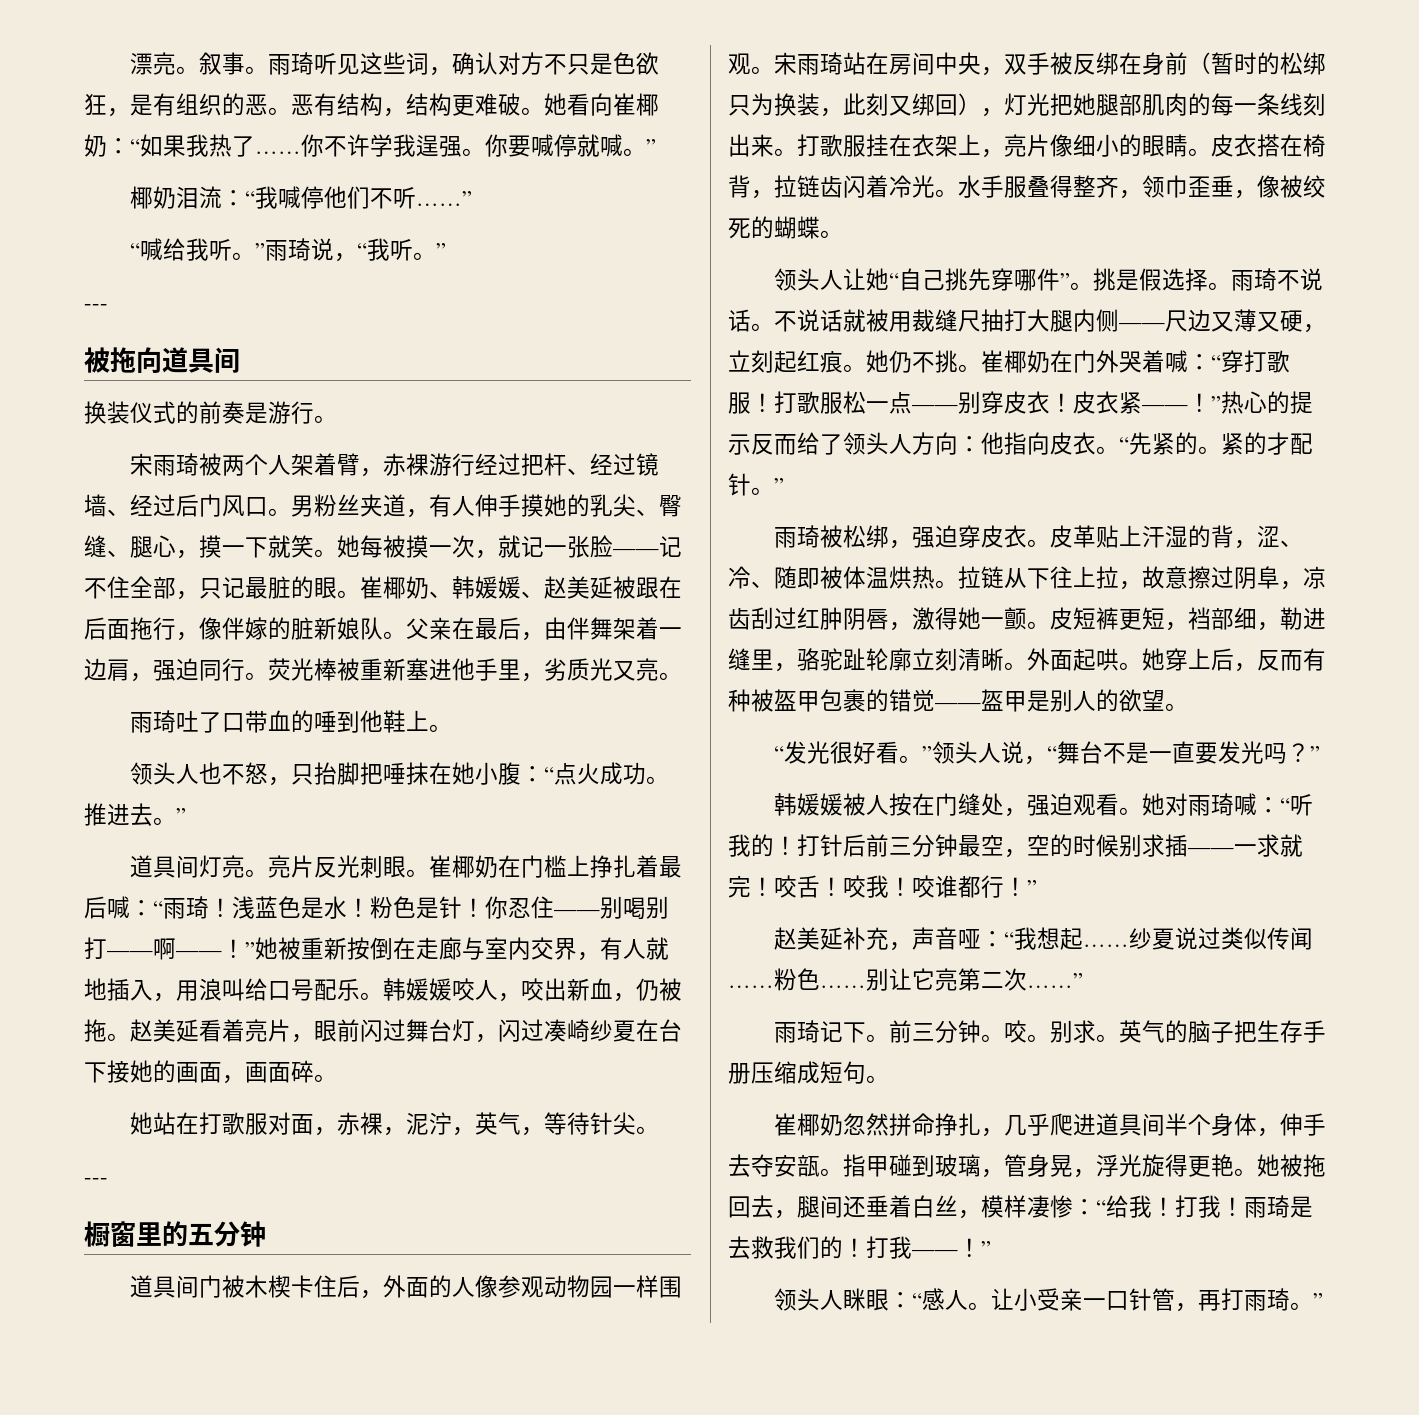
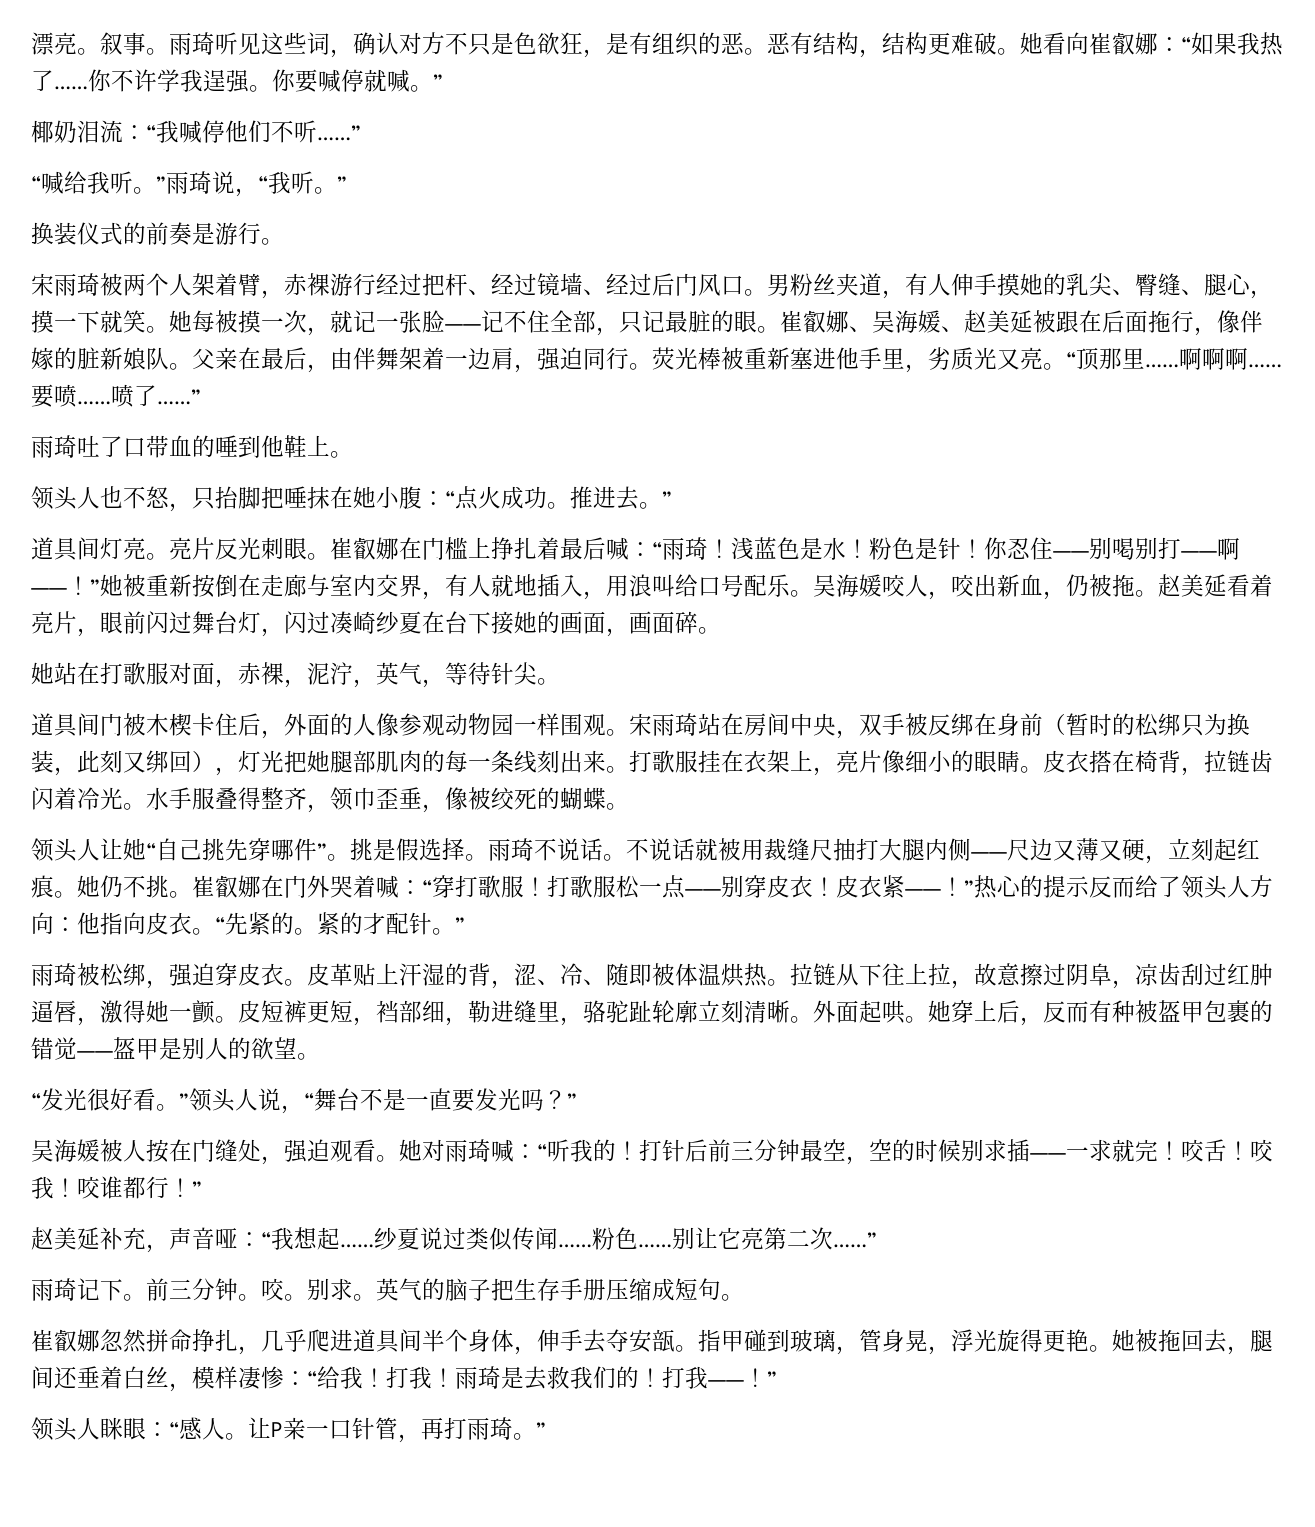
[636,93,659,116] [84,134,107,157] 椰奶 -> [1112,32,1158,55] 叡娜
[84,304,108,310] [84,347,240,373] // --- // 被拖向道具间 -> (347, 183) none
[383,576,498,599] 椰奶、韩媛 -> [803,310,918,333] 叡娜、吴海
(682, 676) none -> [1066,347,1282,371] [31,384,201,408] “顶那里……啊啊啊……要喷……喷了……”
[452,855,499,878] 椰奶 -> [353,537,399,560] 叡娜
[383,978,429,1001] 韩媛 -> [813,574,859,597] 吴海
[84,1178,108,1184] [84,1221,266,1247] // --- // 橱窗里的五分钟 -> (560, 681) none
[1004,350,1050,373] 椰奶 -> [215,875,261,898] 叡娜
[843,608,866,630] 阴 -> [31,1000,54,1023] 逼
[774,793,821,816] 韩媛 -> [31,1139,77,1162] 吴海
[797,1113,844,1136] 椰奶 -> [54,1329,100,1352] 叡娜
[1014,1288,1061,1311] 小受 -> [271,1422,283,1437] P

